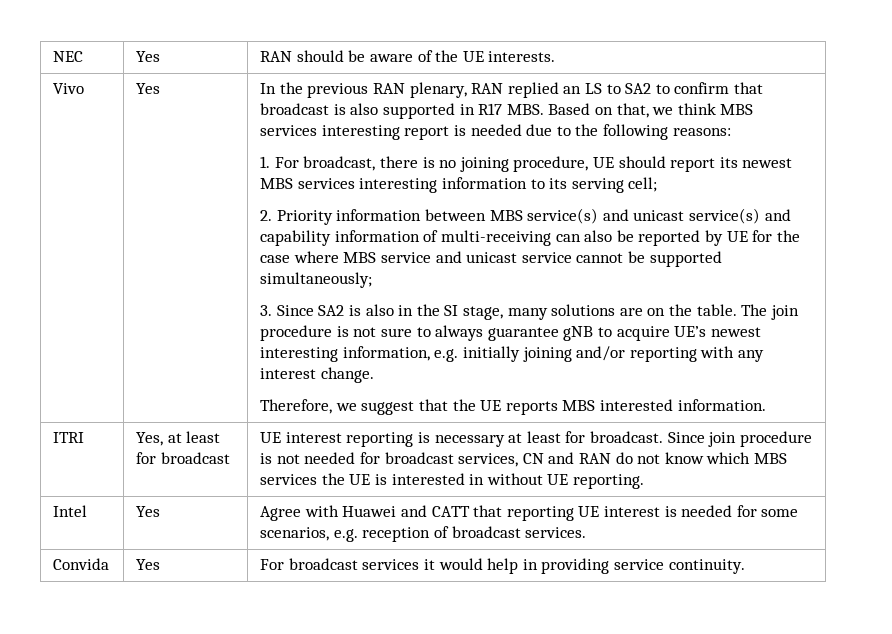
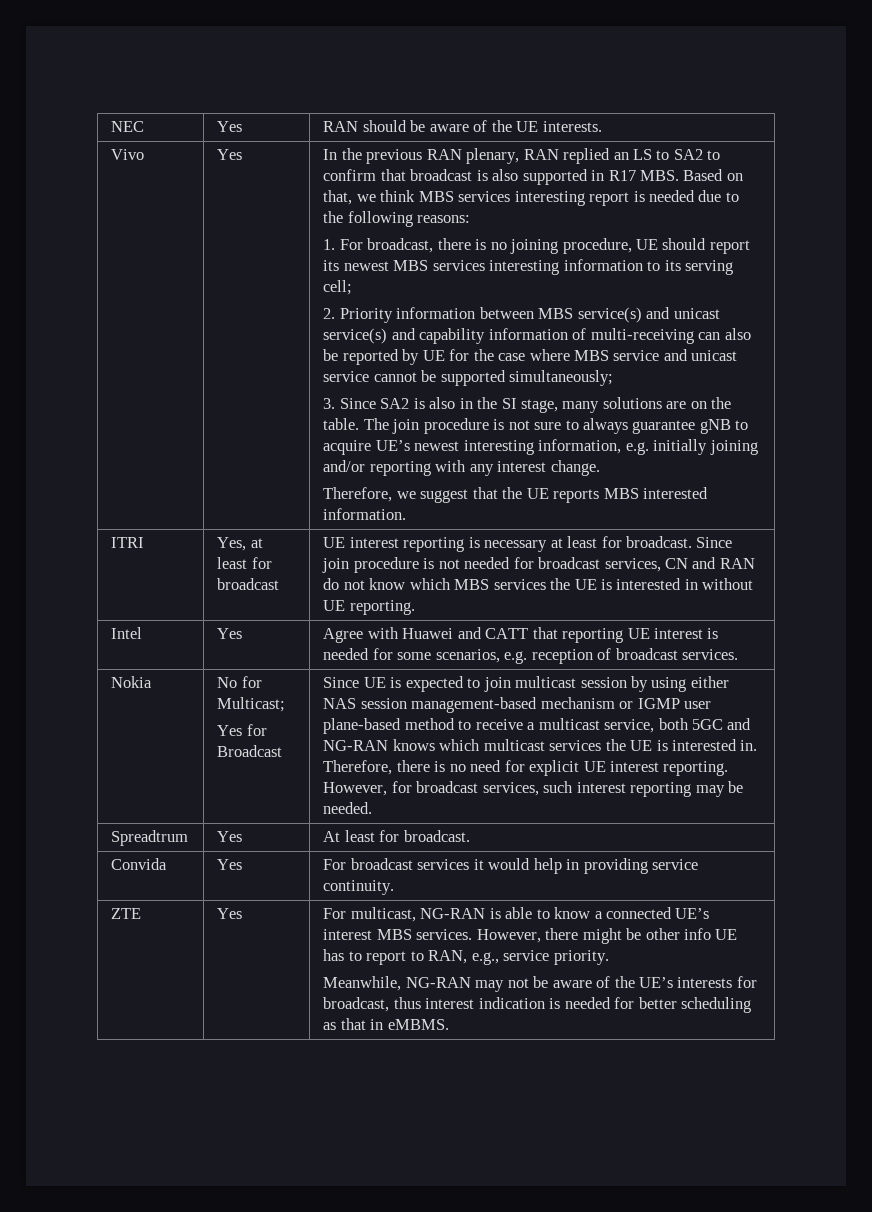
(587, 532) none -> [111,676,153,688] [217,676,262,688] [217,697,286,712] [217,724,267,736] [217,745,283,757] [323,676,729,692] [323,697,712,713] [323,718,752,734] [323,739,758,751] [323,760,729,776] [323,781,744,797] [323,802,373,814] [111,830,189,846] [217,831,243,842] [323,830,470,842] // Nokia | No for Multicast; // Yes for Broadcast | Since UE is expected to join multicast session by using either NAS session management-based mechanism or IGMP user plane-based method to receive a multicast service, both 5GC and NG-RAN knows which multicast services the UE is interested in. Therefore, there is no need for explicit UE interest reporting. However, for broadcast services, such interest reporting may be needed. // Spreadtrum | Yes | At least for broadcast.
(745, 566) none -> [111,908,142,919] [217,908,243,919] [323,907,710,922] [323,928,738,944] [323,949,609,965] [323,976,757,992] [323,997,752,1013] [323,1018,449,1030] // ZTE | Yes | For multicast, NG-RAN is able to know a connected UE’s interest MBS services. However, there might be other info UE has to report to RAN, e.g., service priority. // Meanwhile, NG-RAN may not be aware of the UE’s interests for broadcast, thus interest indication is needed for better scheduling as that in eMBMS.

